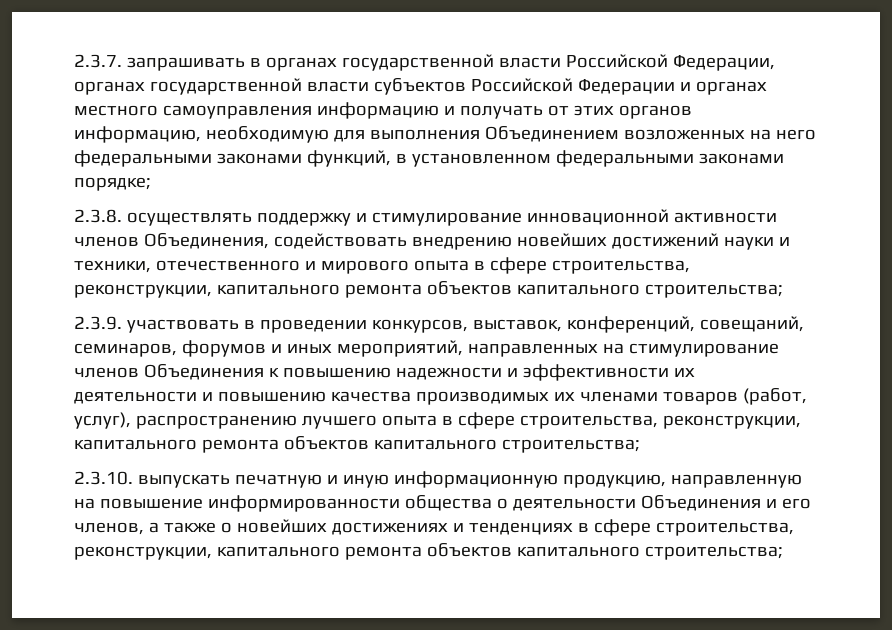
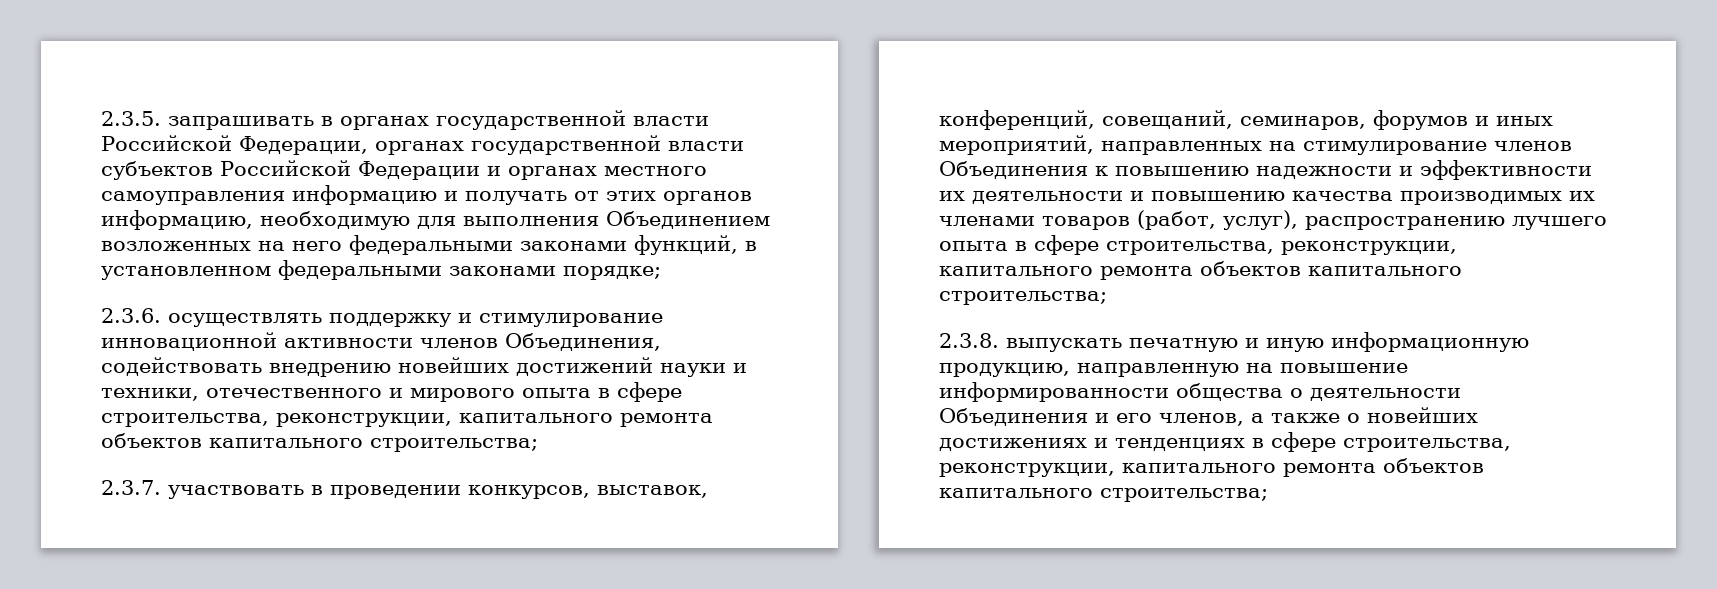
[74,54,122,68] 2.3.7. -> [101,111,161,126] 2.3.5.
[74,209,122,223] 2.3.8. -> [101,308,161,323] 2.3.6.
[74,316,122,330] 2.3.9. -> [101,480,161,495] 2.3.7.
[74,471,133,485] 2.3.10. -> [939,333,999,348] 2.3.8.

